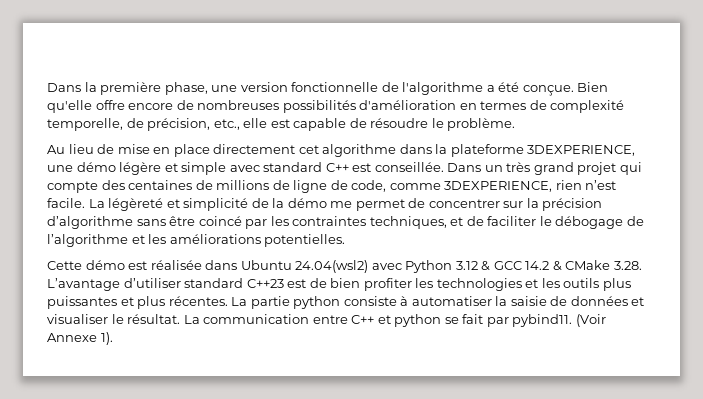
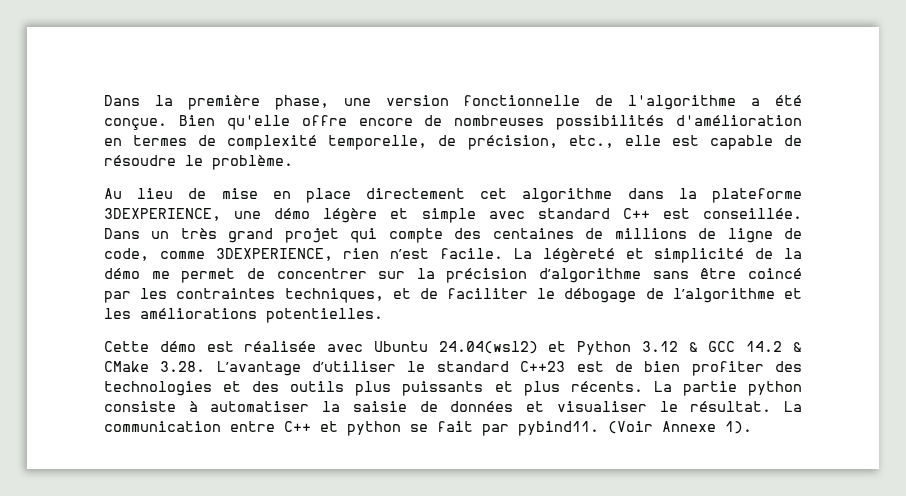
[205,260,238,270] dans -> [327,344,364,352] avec
[371,263,402,270] avec -> [548,341,567,352] et
(181, 283) none -> [407,361,426,372] le
[415,278,434,288] les -> [775,361,803,372] des
[541,278,560,288] les -> [252,381,280,392] des
[47,296,117,309] puissantes -> [402,381,484,396] puissants
[168,296,228,306] récentes. -> [570,381,643,392] récents.

